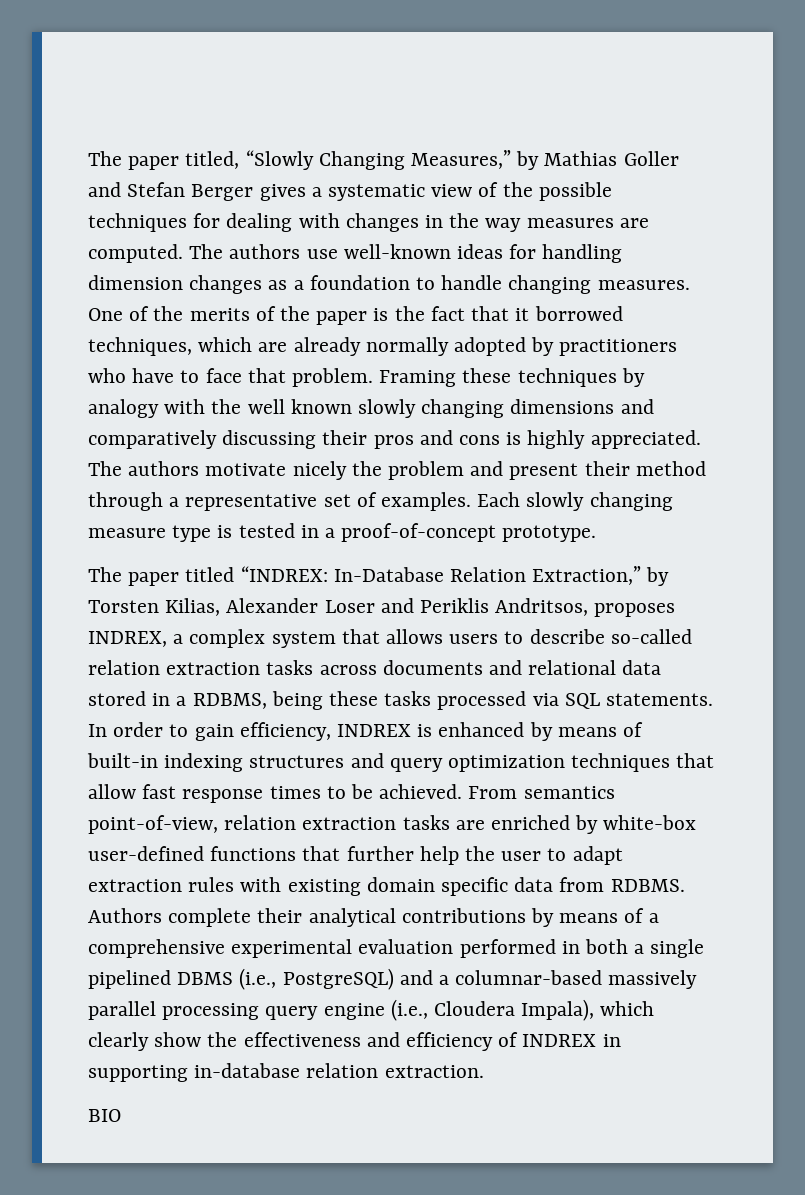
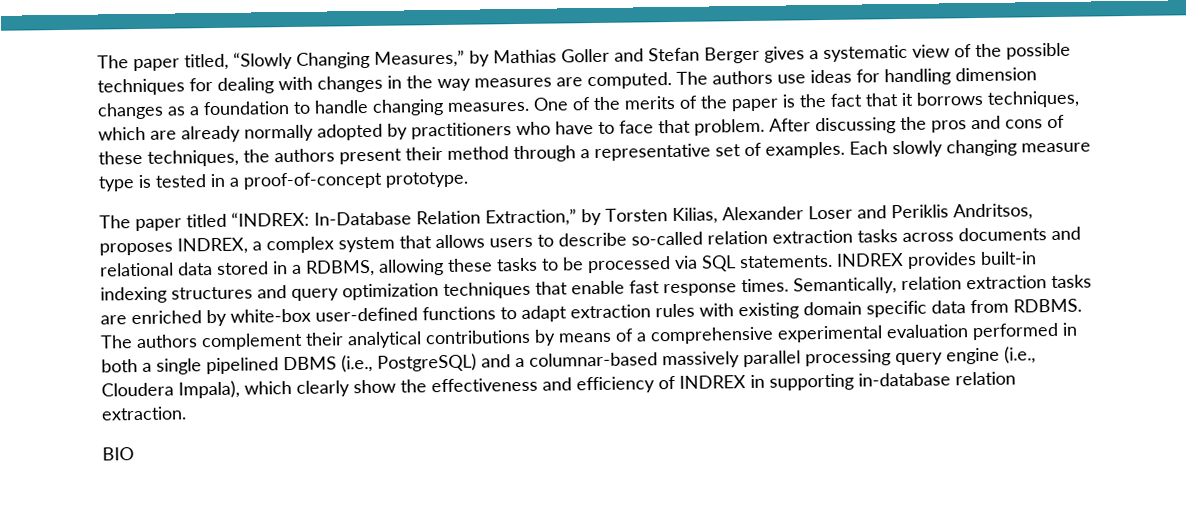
[343,244,451,259] well-known -> (806, 79) none
[534,306,623,321] borrowed -> [916,91,983,106] borrows
[379,368,645,387] [88,399,654,418] [88,430,701,449] [88,461,504,480] Framing these techniques by analogy with the well known slowly changing dimensions and comparatively discussing their pros and cons is highly appreciated. The authors motivate nicely the problem and -> [769,114,1065,135] [98,148,335,167] After discussing the pros and cons of these techniques, the authors
[271,691,323,710] being -> [378,259,444,276] allowing
(432, 698) none -> [541,257,584,271] to be
[88,722,644,741] In order to gain efficiency, INDREX is enhanced by means of -> [836,252,977,269] INDREX provides
[88,784,136,799] allow -> [571,280,625,295] enable
[269,784,615,799] [88,815,218,834] times to be achieved. From semantics point-of-view, -> [741,277,897,295] times. Semantically,
[302,846,542,865] that further help the user -> (496, 313) none
[88,908,252,927] Authors complete -> [100,332,303,351] The authors complement

